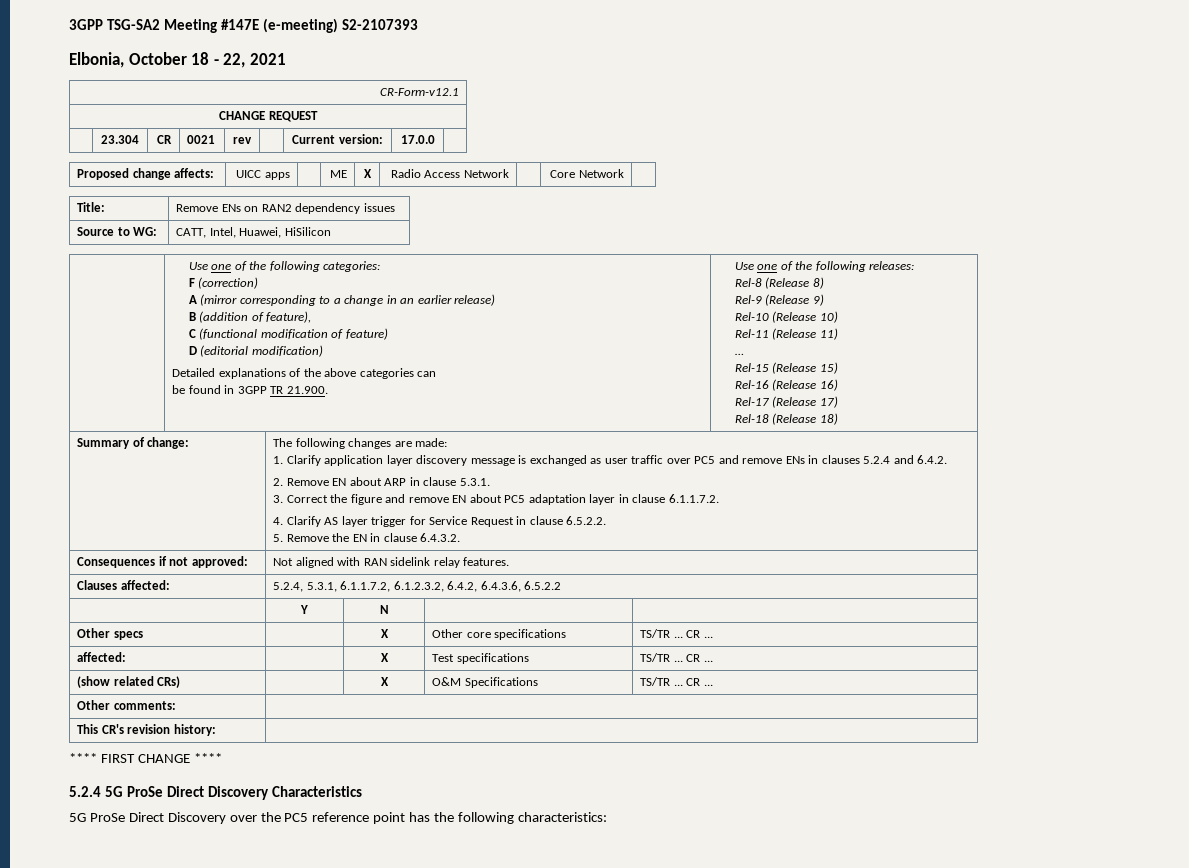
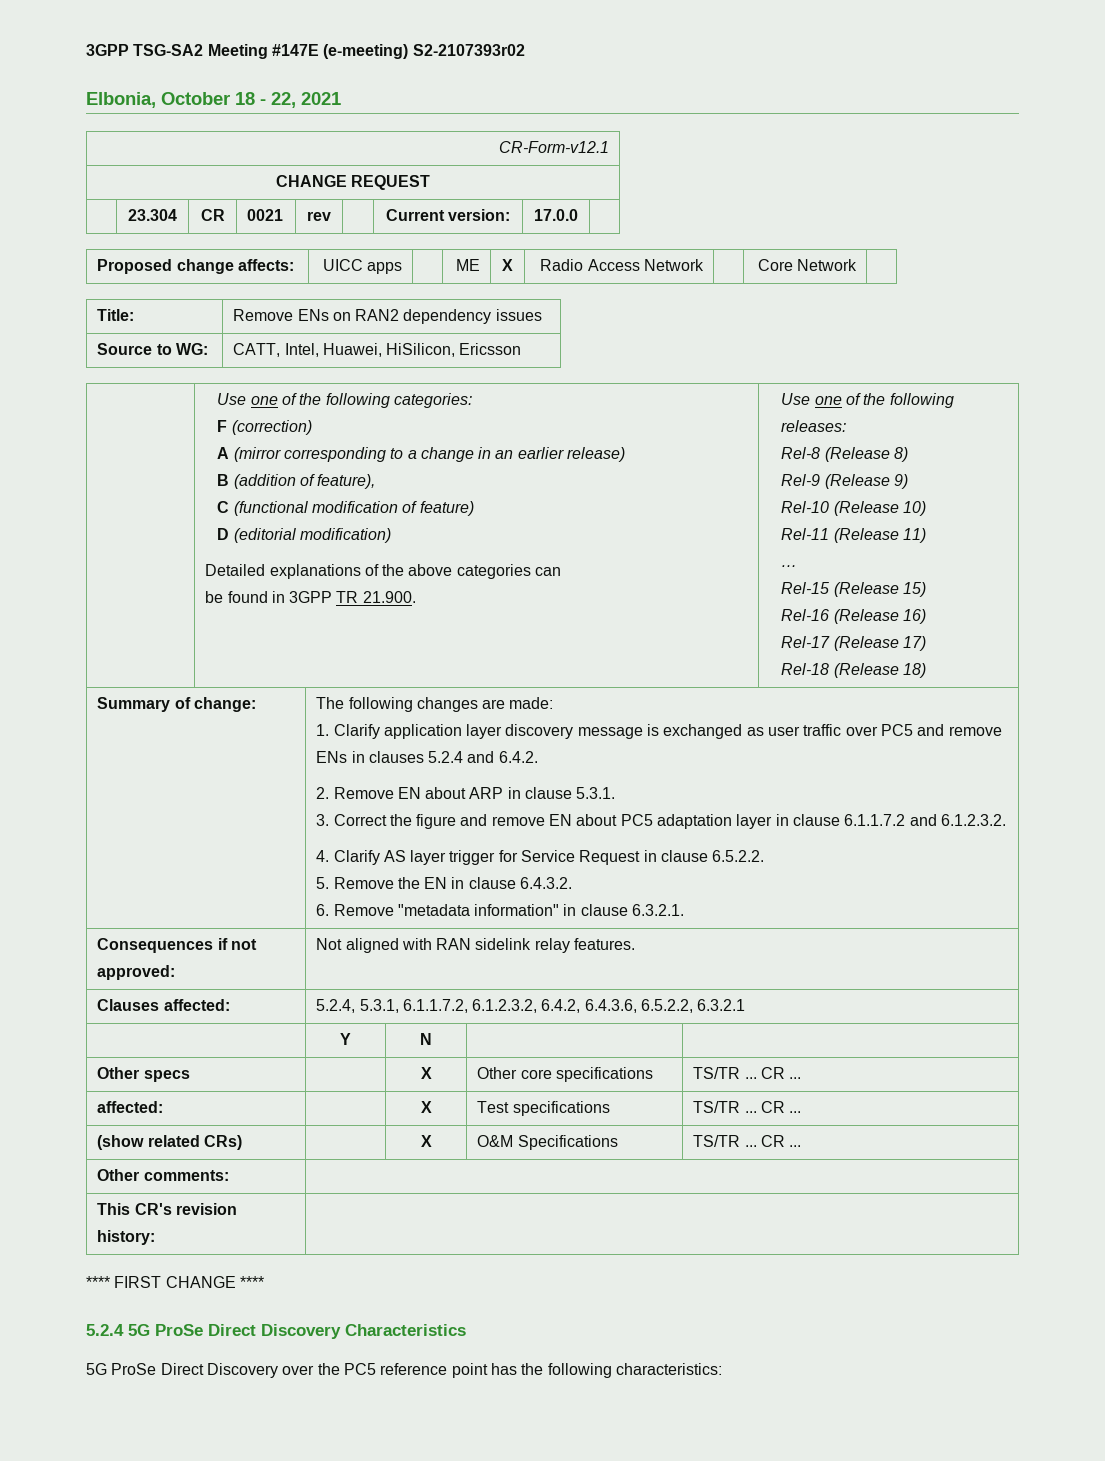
[341,19,418,30] S2-2107393 -> [412,44,525,56] S2-2107393r02
[284,227,331,236] HiSilicon -> [386,343,522,357] HiSilicon, Ericsson
[668,494,719,503] 6.1.1.7.2. -> [844,814,1006,826] 6.1.1.7.2 and 6.1.2.3.2.
(461, 537) none -> [316,904,685,916] // 6. Remove "metadata information" in clause 6.3.2.1.
[524,581,562,590] 6.5.2.2 -> [641,999,746,1013] 6.5.2.2, 6.3.2.1

